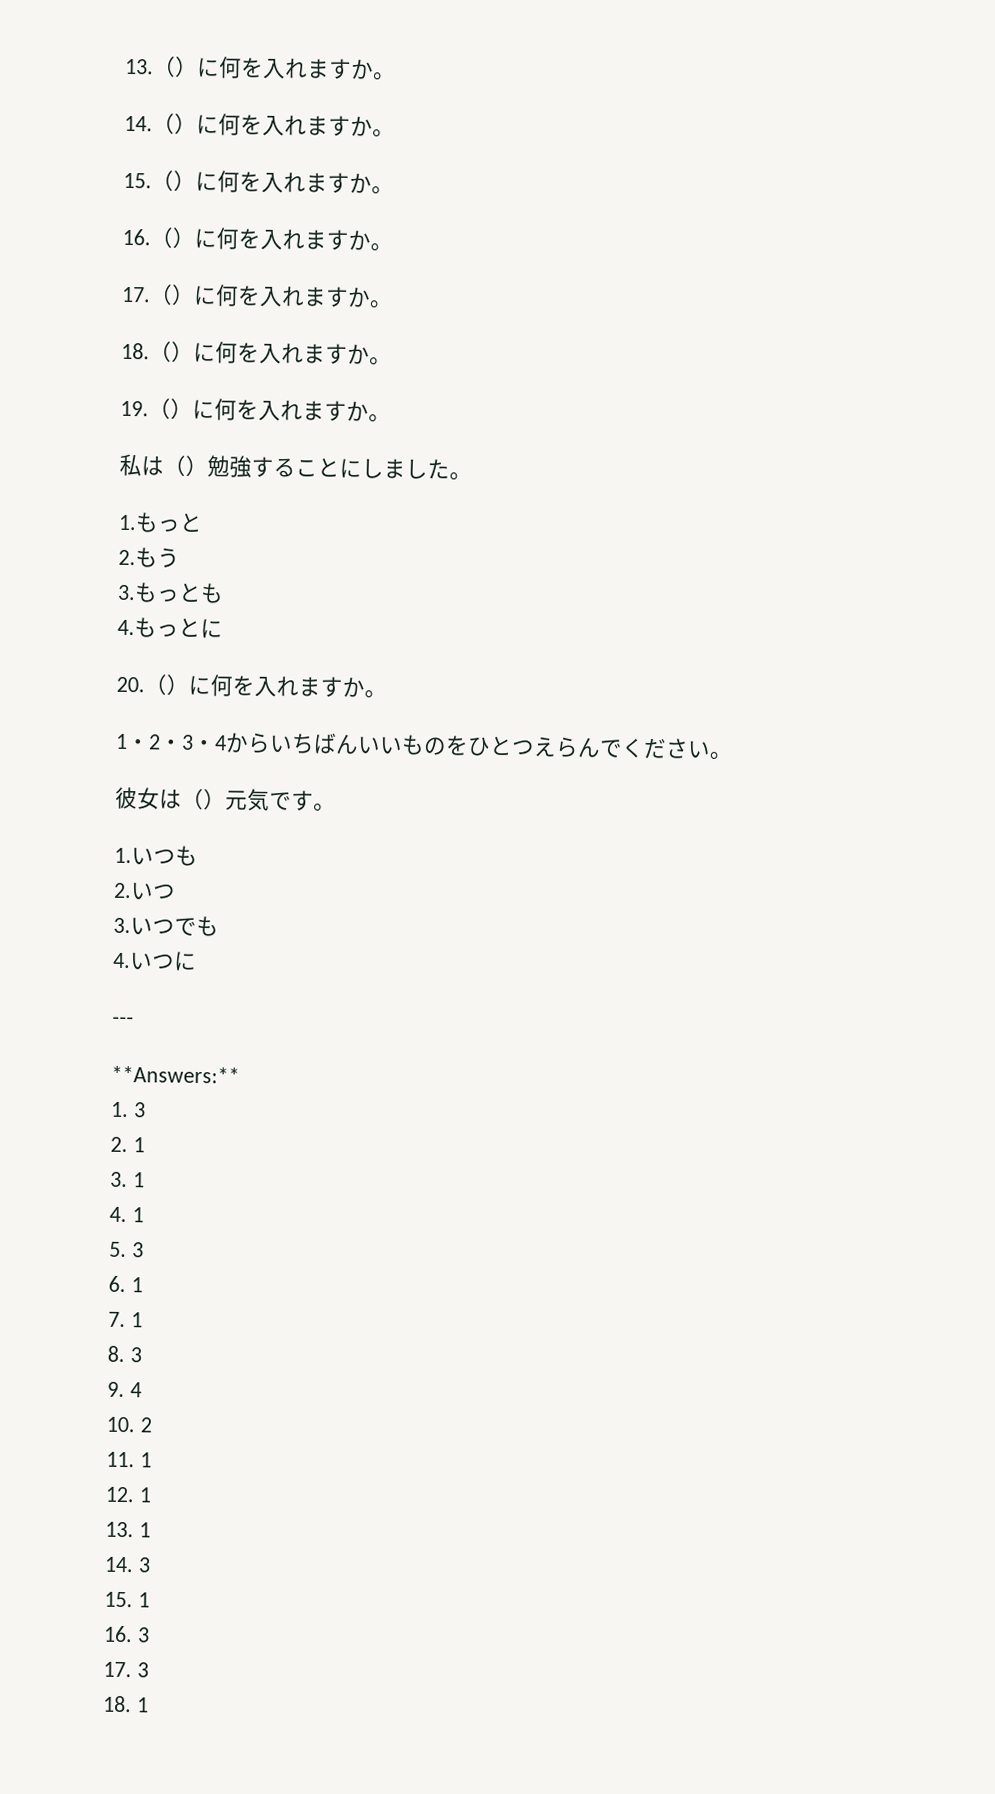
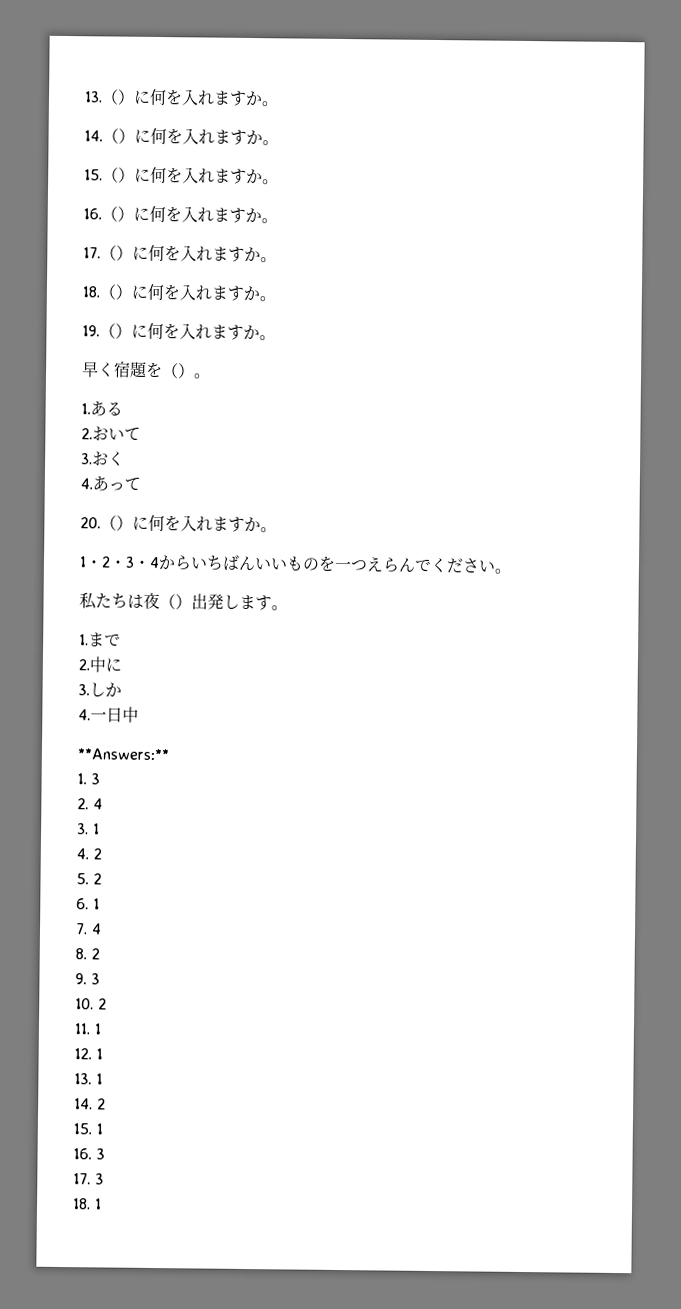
[119,453,472,481] [118,512,203,533] [118,547,180,568] [117,582,224,604] [117,617,223,639] 私は（）勉強することにしました。 // 1.もっと // 2.もう // 3.もっとも // 4.もっとに -> [81,360,211,379] [81,401,123,417] [81,426,141,441] [81,451,125,466] [80,476,141,492] 早く宿題を（）。 // 1.ある // 2.おいて // 3.おく // 4.あって
[467,735,513,756] ひと -> [334,560,352,571] 一
[115,786,292,811] 彼女は（）元気で -> [79,592,256,610] 私たちは夜（）出発しま
[131,845,198,866] [113,882,176,900] [113,915,219,937] [113,951,197,971] [112,1016,134,1026] いつも // 2.いつ // 3.いつでも // 4.いつに // --- -> [88,632,121,647] [78,656,122,673] [78,682,122,698] [78,706,139,723] まで // 2.中に // 3.しか // 4.一日中
[132,1137,145,1153] 1 -> [93,798,103,810] 4
[131,1207,144,1223] 1 -> [93,848,102,860] 2
[131,1242,144,1258] 3 -> [93,873,102,885] 2
[130,1312,143,1328] 1 -> [91,923,102,935] 4
[129,1347,142,1363] 3 -> [91,948,100,960] 2
[129,1382,142,1398] 4 -> [91,973,100,985] 3
[137,1557,151,1573] 3 -> [97,1098,106,1110] 2

